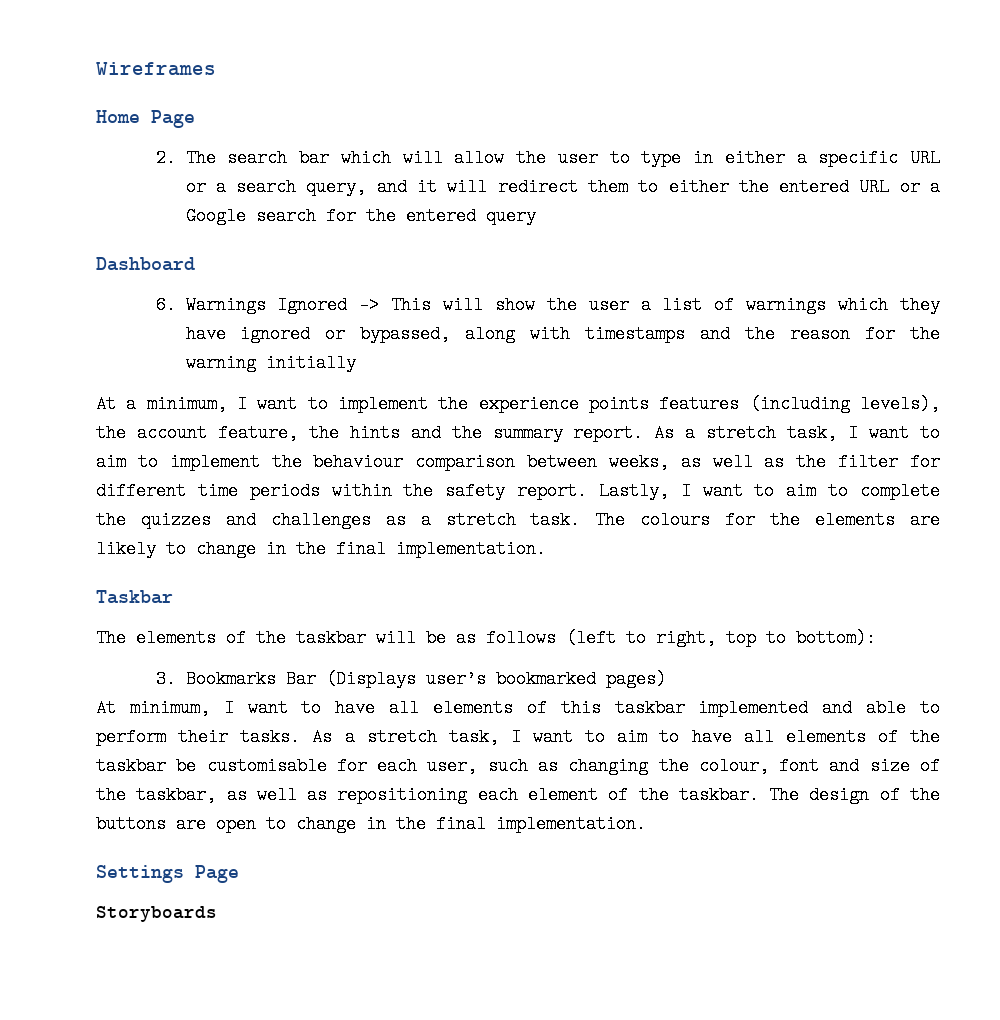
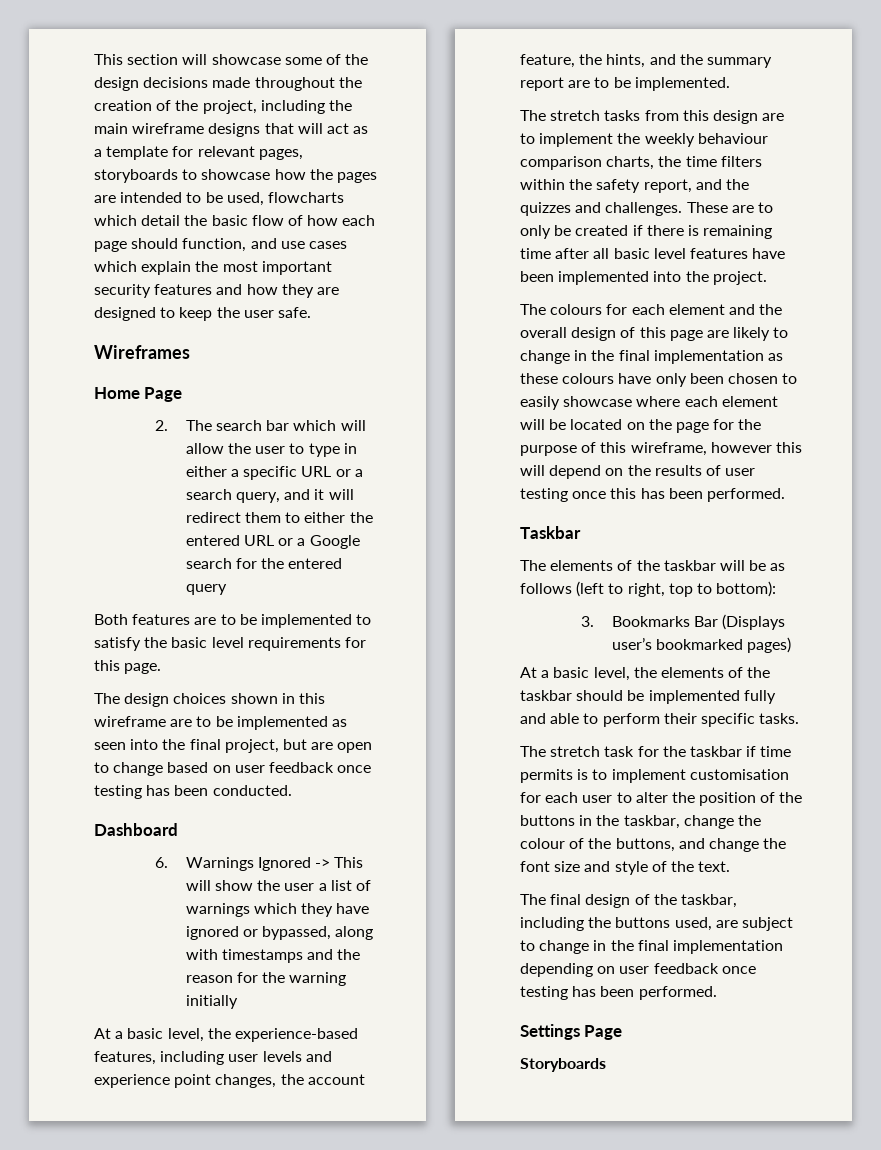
(96, 69) none -> [94,54,369,65] [94,77,362,91] [94,100,352,114] [94,123,369,137] [94,146,303,160] [94,169,377,183] [94,192,344,206] [94,215,376,226] [94,238,347,252] [94,261,332,275] [94,284,339,298] [94,307,311,321] This section will showcase some of the design decisions made throughout the creation of the project, including the main wireframe designs that will act as a template for relevant pages, storyboards to showcase how the pages are intended to be used, flowcharts which detail the basic flow of how each page should function, and use cases which explain the most important security features and how they are designed to keep the user safe. //
(536, 216) none -> [94,614,372,628] [94,637,366,651] [94,660,162,674] [94,693,325,707] [94,716,347,730] [94,739,373,753] [94,762,372,776] [94,785,292,799] // Both features are to be implemented to satisfy the basic level requirements for this page. // The design choices shown in this wireframe are to be implemented as seen into the final project, but are open to change based on user feedback once testing has been conducted.
[146,395,941,413] minimum, I want to implement the experience points features (including levels), -> [127,1028,358,1042] [94,1051,332,1065] [94,1074,277,1088] basic level, the experience-based features, including user levels and experience point changes,
[349,424,400,442] hints -> [606,54,646,68] hints,
[573,424,940,442] [96,453,302,471] report. As a stretch task, I want to aim to implement the -> [520,77,730,91] [520,110,785,124] [520,133,695,147] report are to be implemented. // The stretch tasks from this design are to implement the weekly
[527,453,940,471] [96,482,940,500] [96,511,896,529] between weeks, as well as the filter for different time periods within the safety report. Lastly, I want to aim to complete the quizzes and challenges as a stretch task. The colours for the elements -> [606,156,762,170] [520,179,749,193] [520,202,773,216] [520,225,773,239] [520,248,786,259] [520,271,767,285] [520,304,783,315] [520,327,703,341] charts, the time filters within the safety report, and the quizzes and challenges. These are to only be created if there is remaining time after all basic level features have been implemented into the project. // The colours for each element and the overall design of this page
[396,540,546,558] implementation. -> [653,350,783,364] [520,373,798,387] [520,396,778,410] [520,419,762,433] [520,442,802,456] [520,465,756,479] [520,488,785,502] implementation as these colours have only been chosen to easily showcase where each element will be located on the page for the purpose of this wireframe, however this will depend on the results of user testing once this has been performed.
[129,699,809,717] minimum, I want to have all elements of this taskbar implemented -> [541,667,771,681] [520,690,776,704] a basic level, the elements of the taskbar should be implemented fully
(229, 737) none -> [700,713,755,727] specific
[312,728,940,746] [96,757,941,775] [96,786,941,804] [96,815,646,833] As a stretch task, I want to aim to have all elements of the taskbar be customisable for each user, such as changing the colour, font and size of the taskbar, as well as repositioning each element of the taskbar. The design of the buttons are open to change in the final implementation. -> [520,746,792,757] [520,769,789,783] [520,792,803,806] [520,815,761,829] [520,838,787,852] [520,861,731,875] [520,894,737,908] [520,917,793,931] [520,940,783,954] [520,963,756,977] [520,986,717,1000] // The stretch task for the taskbar if time permits is to implement customisation for each user to alter the position of the buttons in the taskbar, change the colour of the buttons, and change the font size and style of the text. // The final design of the taskbar, including the buttons used, are subject to change in the final implementation depending on user feedback once testing has been performed.

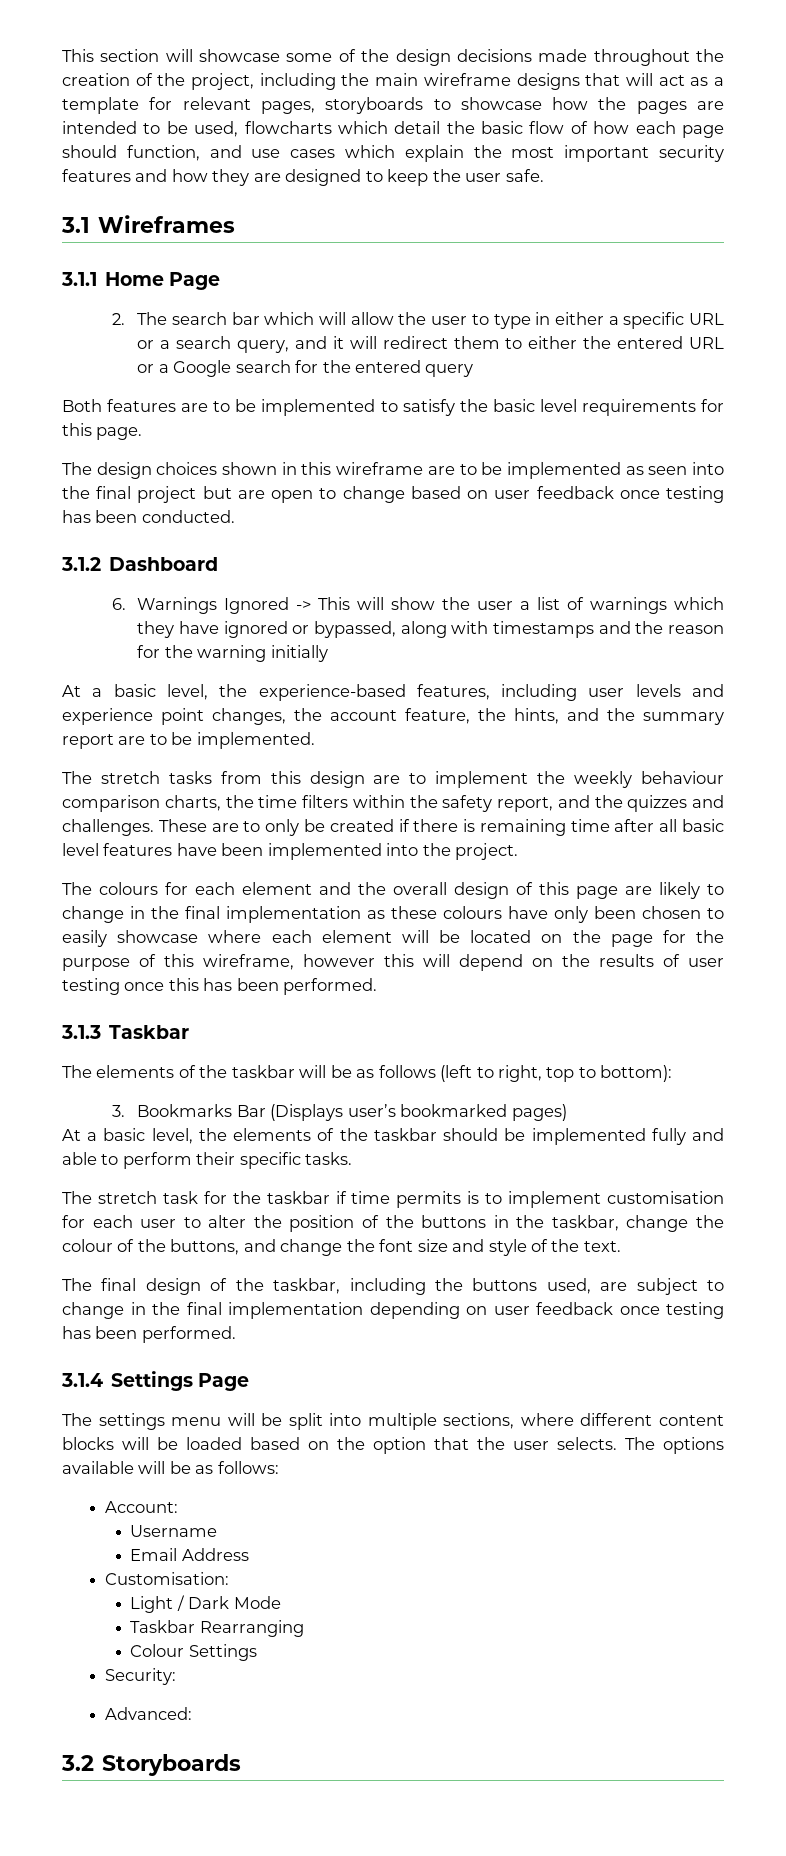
(311, 312) none -> [61,217,90,233] 3.1
(190, 352) none -> [61,272,97,286] 3.1.1
[224,739,279,753] project, -> [137,486,197,503] project
(292, 790) none -> [61,557,101,571] 3.1.2
(785, 495) none -> [61,1025,101,1039] 3.1.3
(717, 993) none -> [61,1373,103,1387] 3.1.4
(623, 1032) none -> [62,1413,724,1430] [62,1437,724,1454] [62,1461,279,1474] [105,1501,179,1513] [130,1525,218,1537] [130,1548,249,1561] [105,1572,230,1585] [130,1595,281,1613] [130,1620,304,1637] [130,1644,257,1661] [105,1668,177,1685] [105,1707,193,1720] [61,1755,94,1771] The settings menu will be split into multiple sections, where different content blocks will be loaded based on the option that the user selects. The options available will be as follows: // Account: // Username // Email Address // Customisation: // Light / Dark Mode // Taskbar Rearranging // Colour Settings // Security: // Advanced: // 3.2

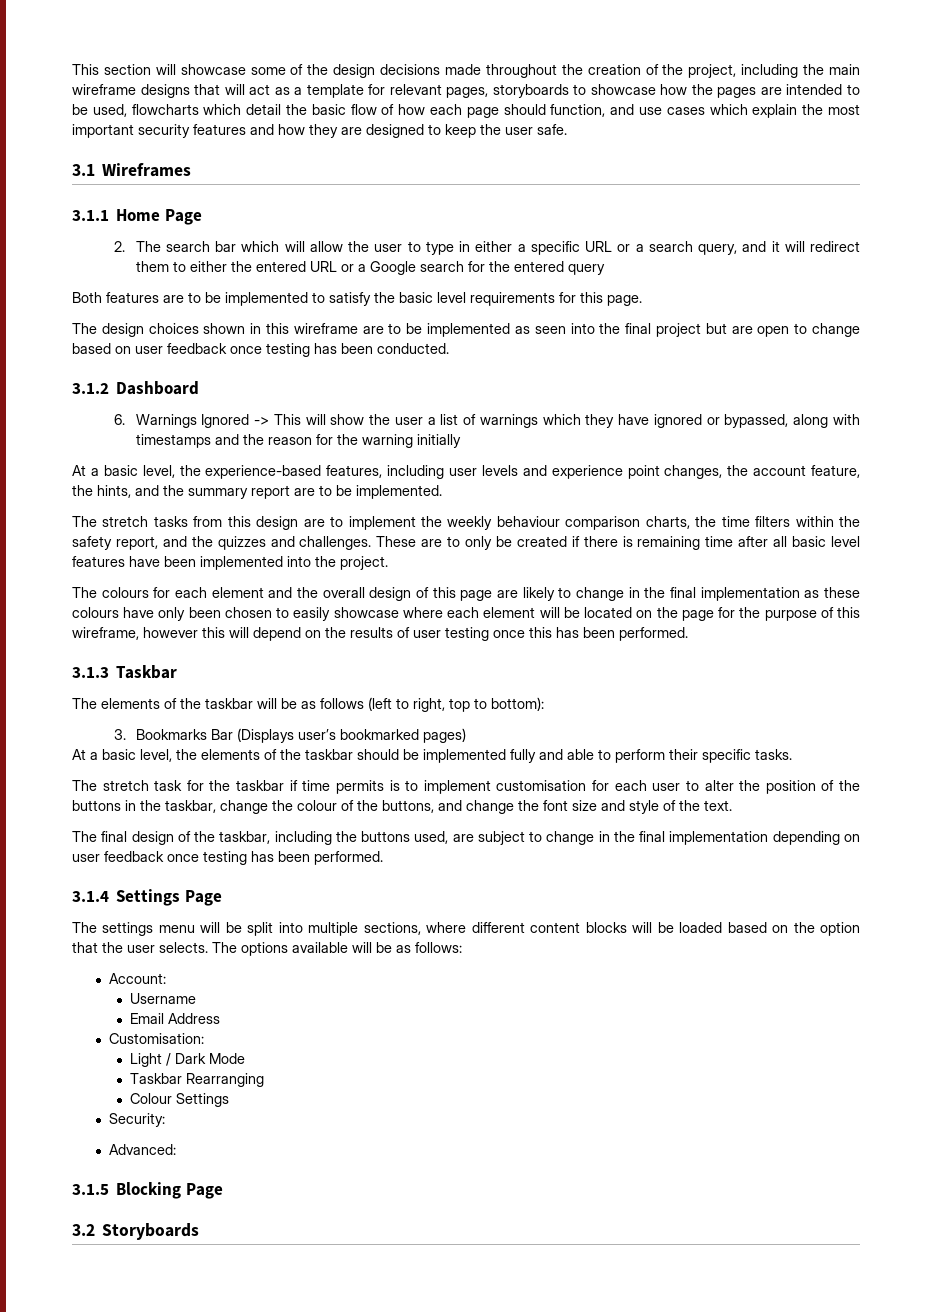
(193, 1713) none -> [72,1182,223,1199] // 3.1.5 Blocking Page

